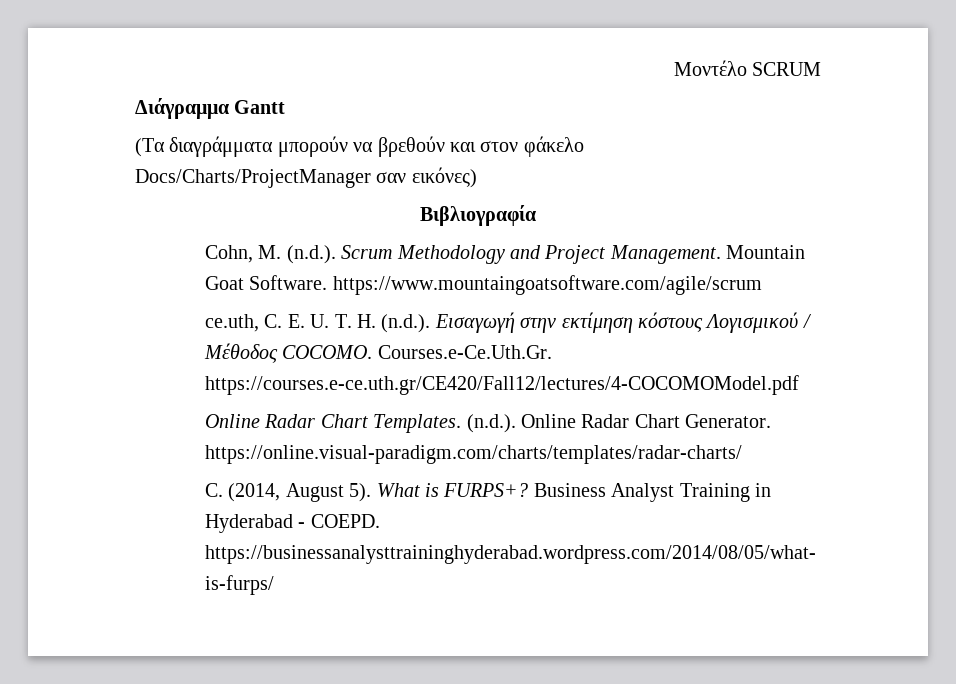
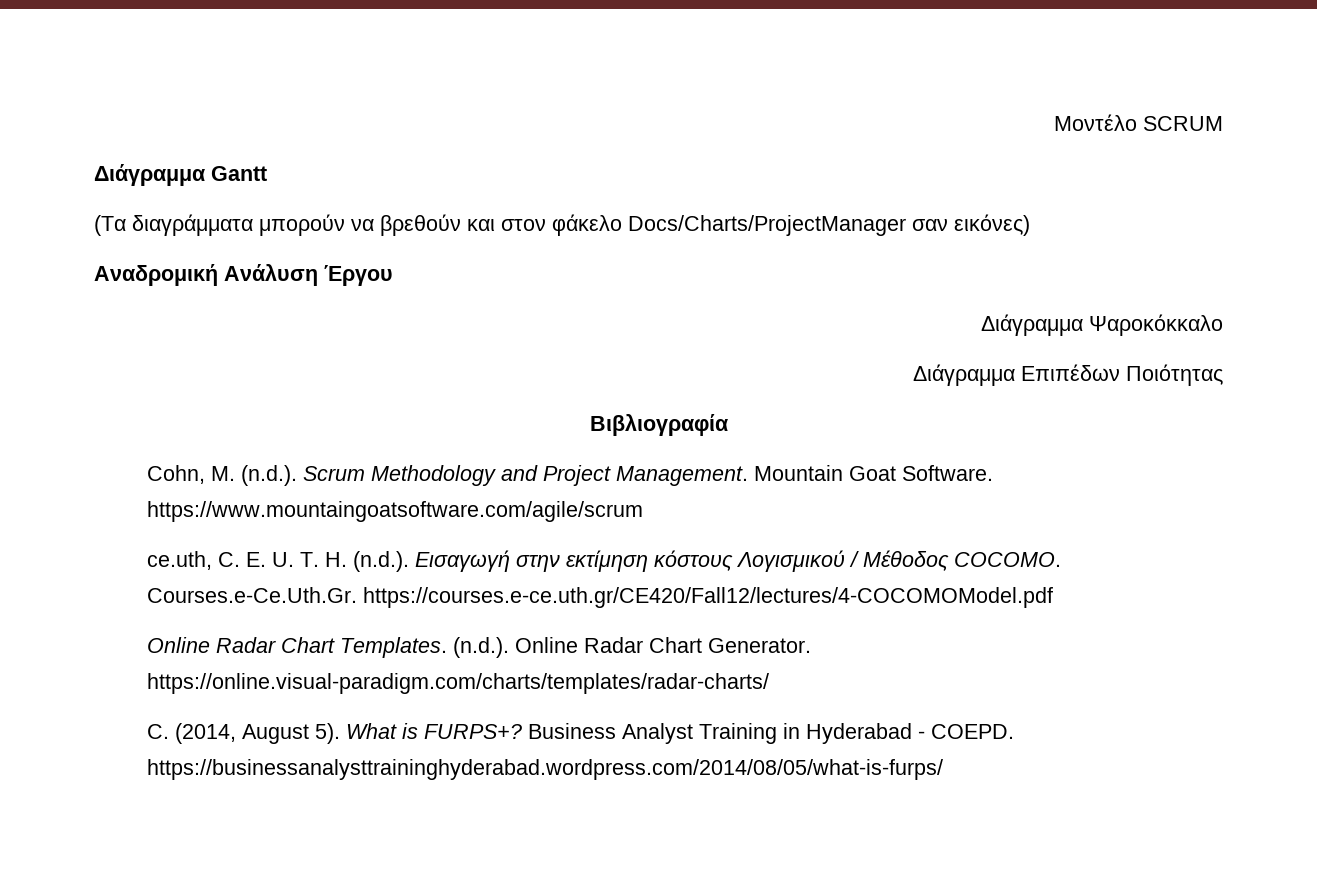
(477, 177) none -> [94,264,393,286] [981,314,1223,336] [913,364,1223,386] // Αναδρομική Ανάλυση Έργου // Διάγραμμα Ψαροκόκκαλο // Διάγραμμα Επιπέδων Ποιότητας

